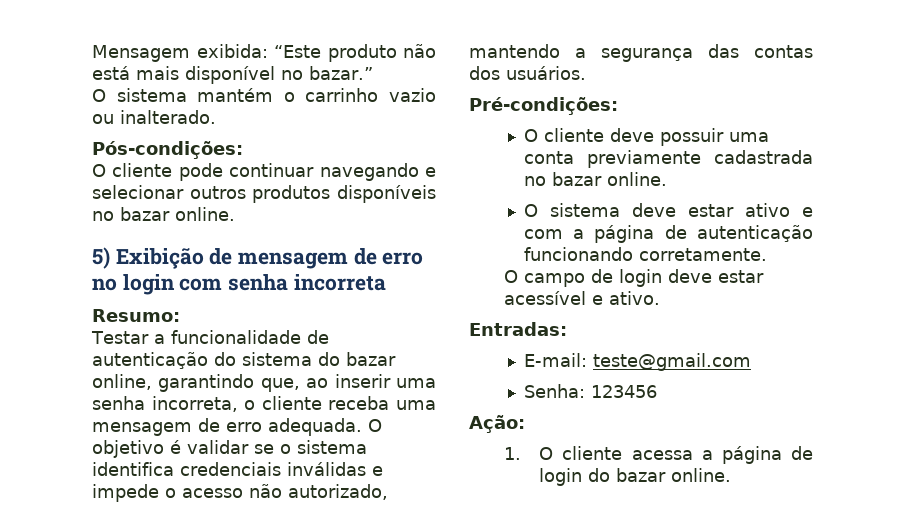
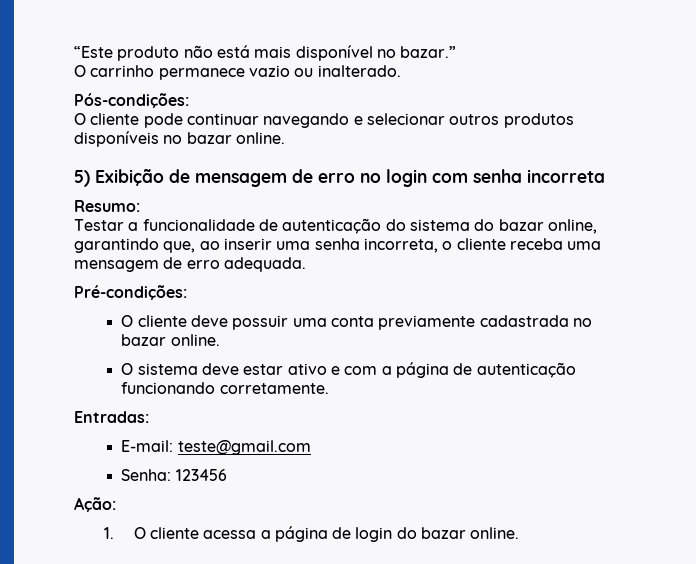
[92,44,268,62] Mensagem exibida: -> (74, 52) none
[116,88,379,102] sistema mantém o carrinho -> [90,65,245,80] carrinho permanece
[368,419,382,432] [92,440,367,458] [92,462,383,476] [92,484,388,502] [469,44,813,62] [469,66,586,80] O objetivo é validar se o sistema identifica credenciais inválidas e impede o acesso não autorizado, mantendo a segurança das contas dos usuários. -> (306, 264) none
[504,269,765,287] [504,291,661,305] // O campo de login deve estar acessível e ativo. -> (329, 388) none

